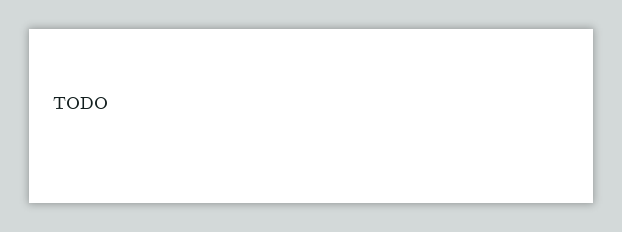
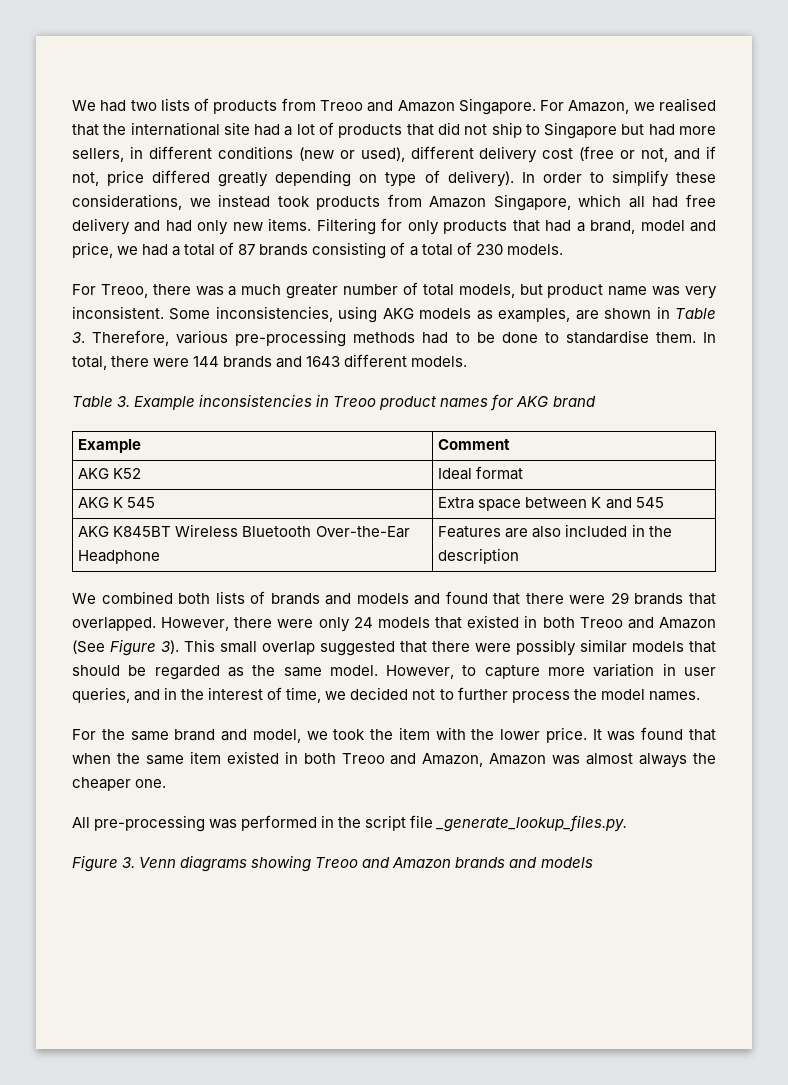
[53,97,108,109] TODO -> [72,98,716,115] [72,122,716,139] [72,146,717,163] [72,170,717,187] [72,194,716,211] [72,218,716,235] [72,242,563,259] [72,282,718,299] [72,306,716,323] [72,330,716,347] [72,354,468,370] [72,394,596,411] [78,439,142,453] [438,439,511,450] [78,468,142,479] [438,466,524,480] [78,497,156,508] [438,497,664,511] [78,524,410,538] [78,550,161,564] [438,524,672,538] [438,548,520,564] [72,591,716,605] [72,615,716,632] [72,639,716,656] [72,663,716,680] [72,687,700,703] [72,727,716,743] [72,751,717,768] [72,777,167,791] [72,815,628,832] [72,855,593,872] We had two lists of products from Treoo and Amazon Singapore. For Amazon, we realised that the international site had a lot of products that did not ship to Singapore but had more sellers, in different conditions (new or used), different delivery cost (free or not, and if not, price differed greatly depending on type of delivery). In order to simplify these considerations, we instead took products from Amazon Singapore, which all had free delivery and had only new items. Filtering for only products that had a brand, model and price, we had a total of 87 brands consisting of a total of 230 models. // For Treoo, there was a much greater number of total models, but product name was very inconsistent. Some inconsistencies, using AKG models as examples, are shown in Table 3. Therefore, various pre-processing methods had to be done to standardise them. In total, there were 144 brands and 1643 different models. // Table 3. Example inconsistencies in Treoo product names for AKG brand // Example | Comment // AKG K52 | Ideal format // AKG K 545 | Extra space between K and 545 // AKG K845BT Wireless Bluetooth Over-the-Ear Headphone | Features are also included in the description // We combined both lists of brands and models and found that there were 29 brands that overlapped. However, there were only 24 models that existed in both Treoo and Amazon (See Figure 3). This small overlap suggested that there were possibly similar models that should be regarded as the same model. However, to capture more variation in user queries, and in the interest of time, we decided not to further process the model names. // For the same brand and model, we took the item with the lower price. It was found that when the same item existed in both Treoo and Amazon, Amazon was almost always the cheaper one. // All pre-processing was performed in the script file _generate_lookup_files.py. // Figure 3. Venn diagrams showing Treoo and Amazon brands and models

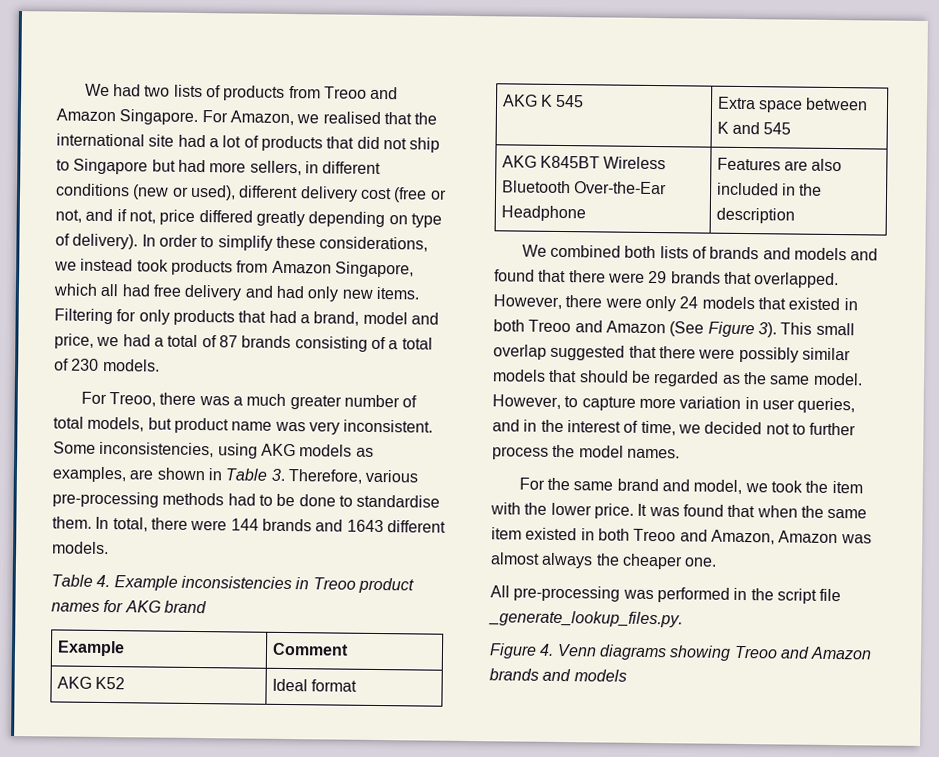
[117,396,131,407] 3. -> [96,574,111,588] 4.
[122,857,136,868] 3. -> [539,643,555,656] 4.

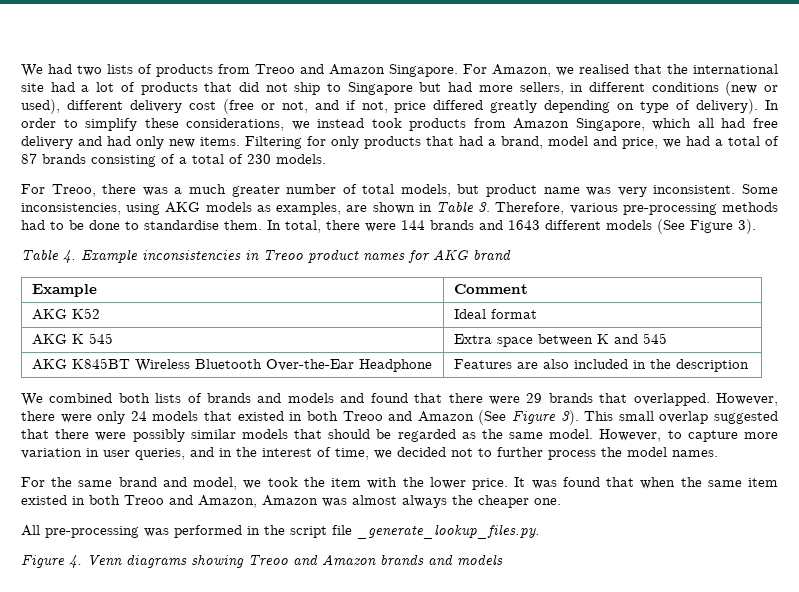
[52,541,109,555] models. -> [606,219,756,234] models (See Figure 3).

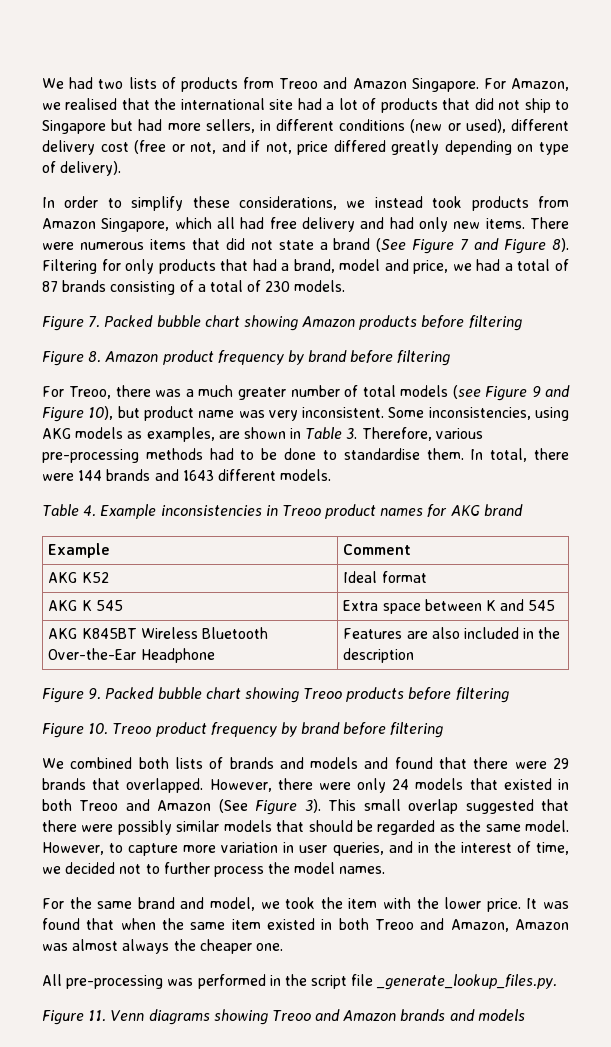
(759, 106) none -> (122, 168) //
(240, 141) none -> [529,217,569,229] [42,238,570,254] There were numerous items that did not state a brand (See Figure 7 and Figure 8).
(326, 159) none -> [42,315,522,331] [42,350,451,366] // Figure 7. Packed bubble chart showing Amazon products before filtering // Figure 8. Amazon product frequency by brand before filtering
[400,184,451,197] models, -> [399,385,570,401] [42,406,114,422] models (see Figure 9 and Figure 10),
[606,219,756,234] models (See Figure 3). -> [280,469,332,481] models.
(749, 365) none -> [42,687,509,703] [42,722,444,738] // Figure 9. Packed bubble chart showing Treoo products before filtering // Figure 10. Treoo product frequency by brand before filtering
[69,555,82,568] 4. -> [88,1010,107,1022] 11.

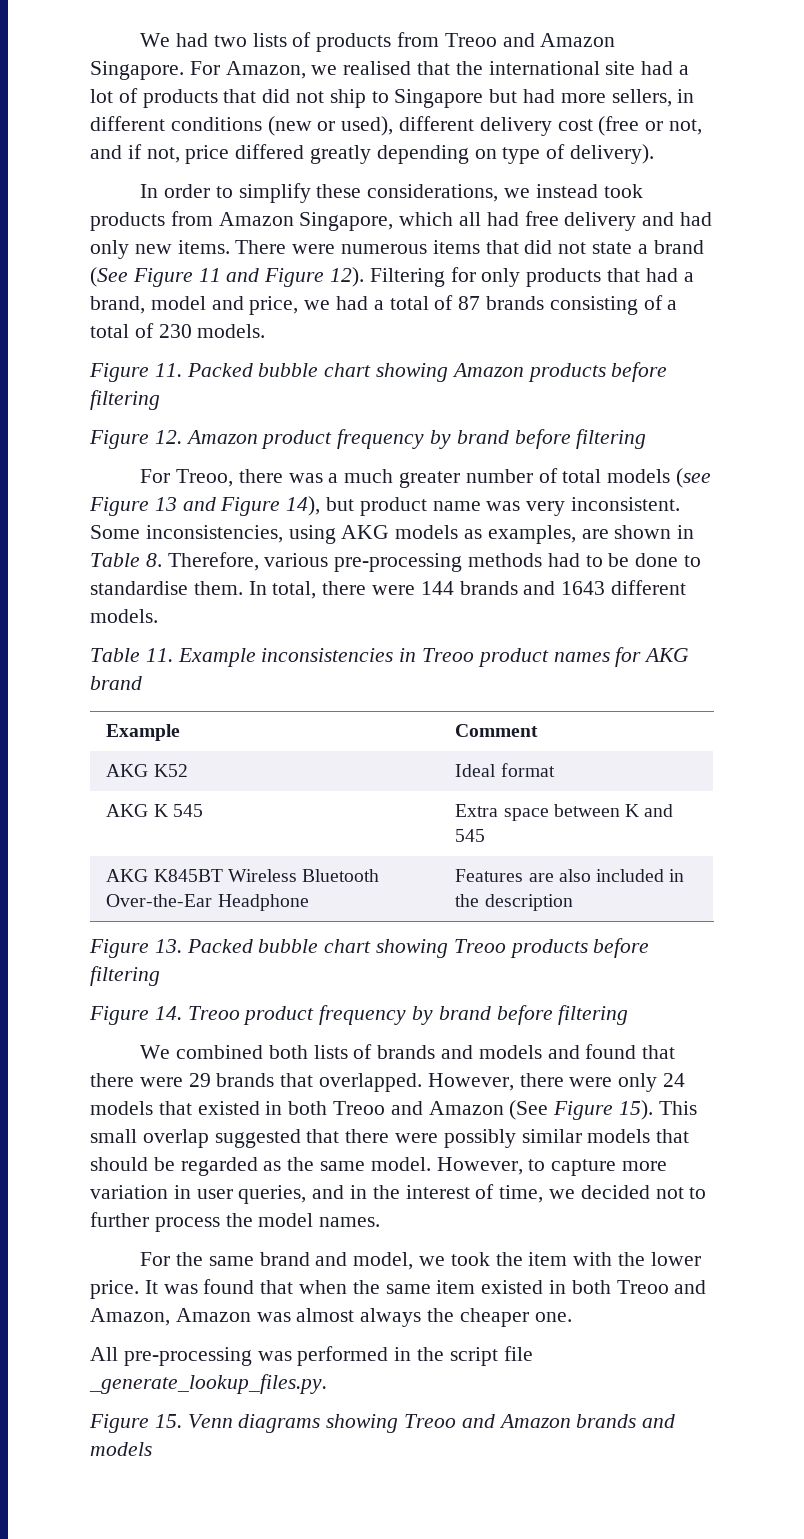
[460,238,570,254] 7 and Figure 8). -> [198,267,365,287] 11 and Figure 12).
[88,316,101,328] 7. -> [154,363,182,377] 11.
[88,351,102,363] 8. -> [154,430,182,444] 12.
[531,385,570,397] [42,406,114,422] 9 and Figure 10), -> [154,496,321,516] 13 and Figure 14),
[346,428,358,439] 3. -> [145,553,162,567] 8.
[83,505,97,517] 4. -> [145,648,173,662] 11.
[88,688,102,700] 9. -> [154,939,182,953] 13.
[88,723,109,735] 10. -> [154,1006,182,1020] 14.
[304,799,321,813] 3). -> [619,1100,654,1120] 15).
[88,1010,107,1022] 11. -> [154,1414,182,1428] 15.

